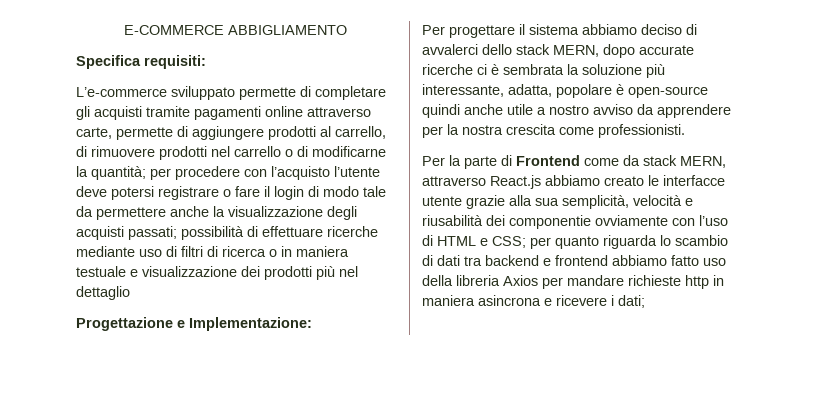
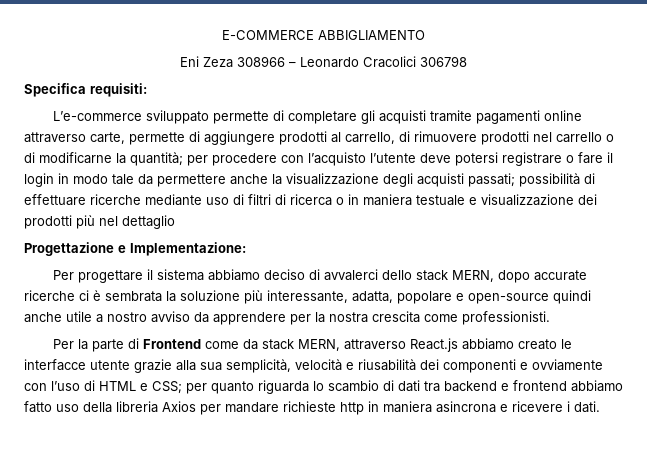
(347, 30) none -> [180,56,467,68] // Eni Zeza 308966 – Leonardo Cracolici 306798
[308,186,319,197] di -> [58,173,69,184] in
[616,84,624,95] è -> [456,293,464,301] e
[509,215,591,229] componentie -> [443,359,528,373] componenti e
[618,295,645,308] dati; -> [574,401,600,413] dati.

